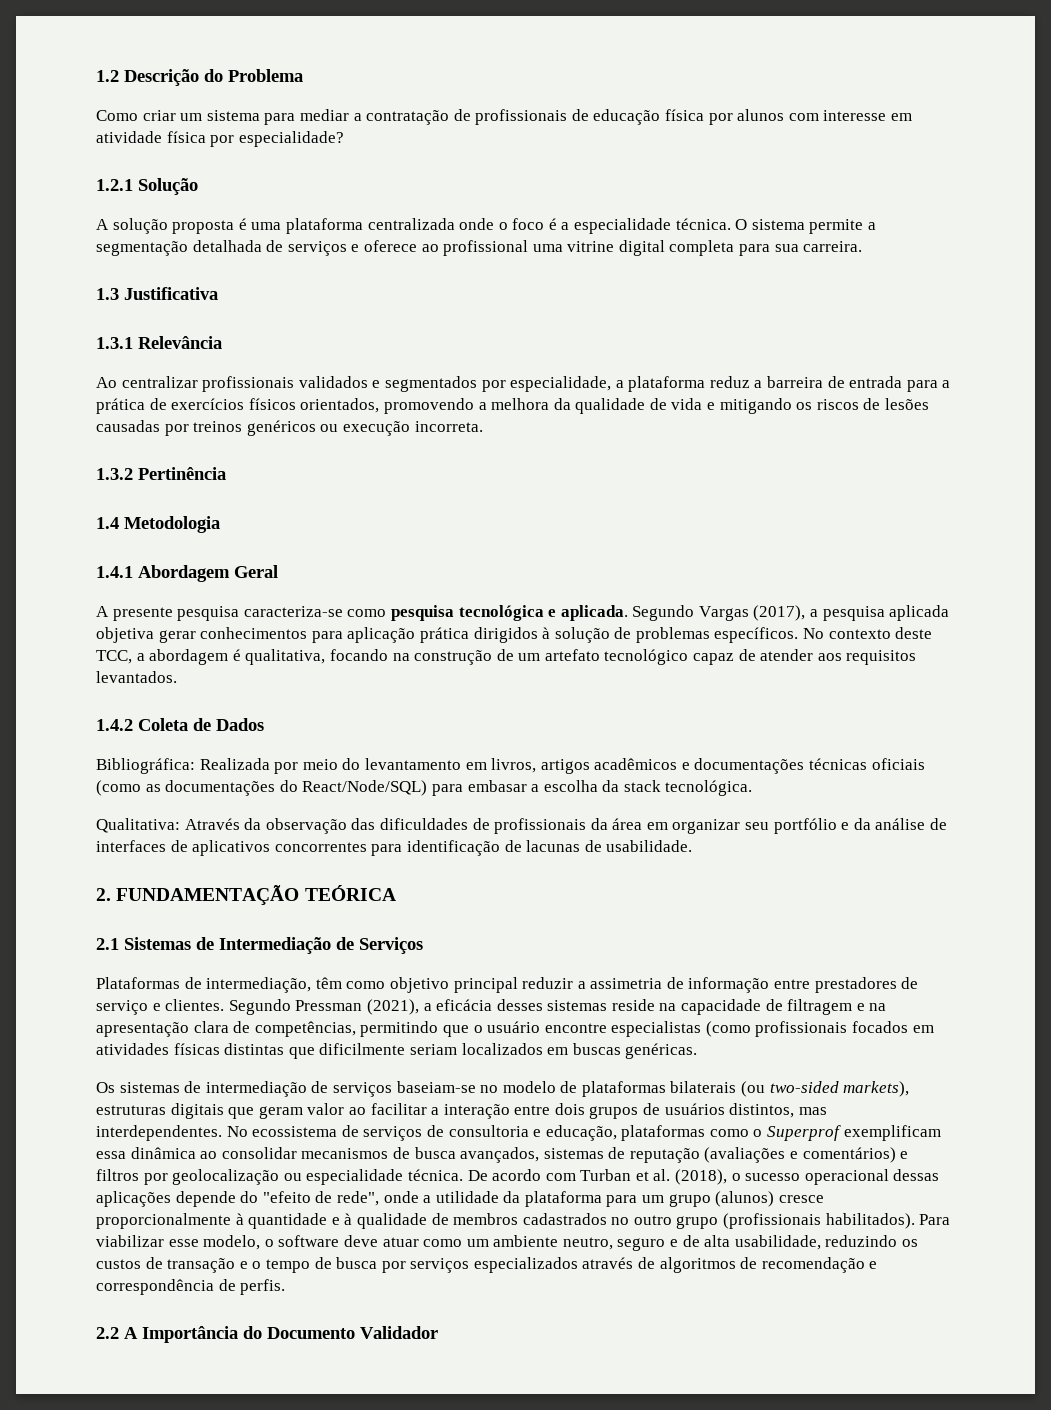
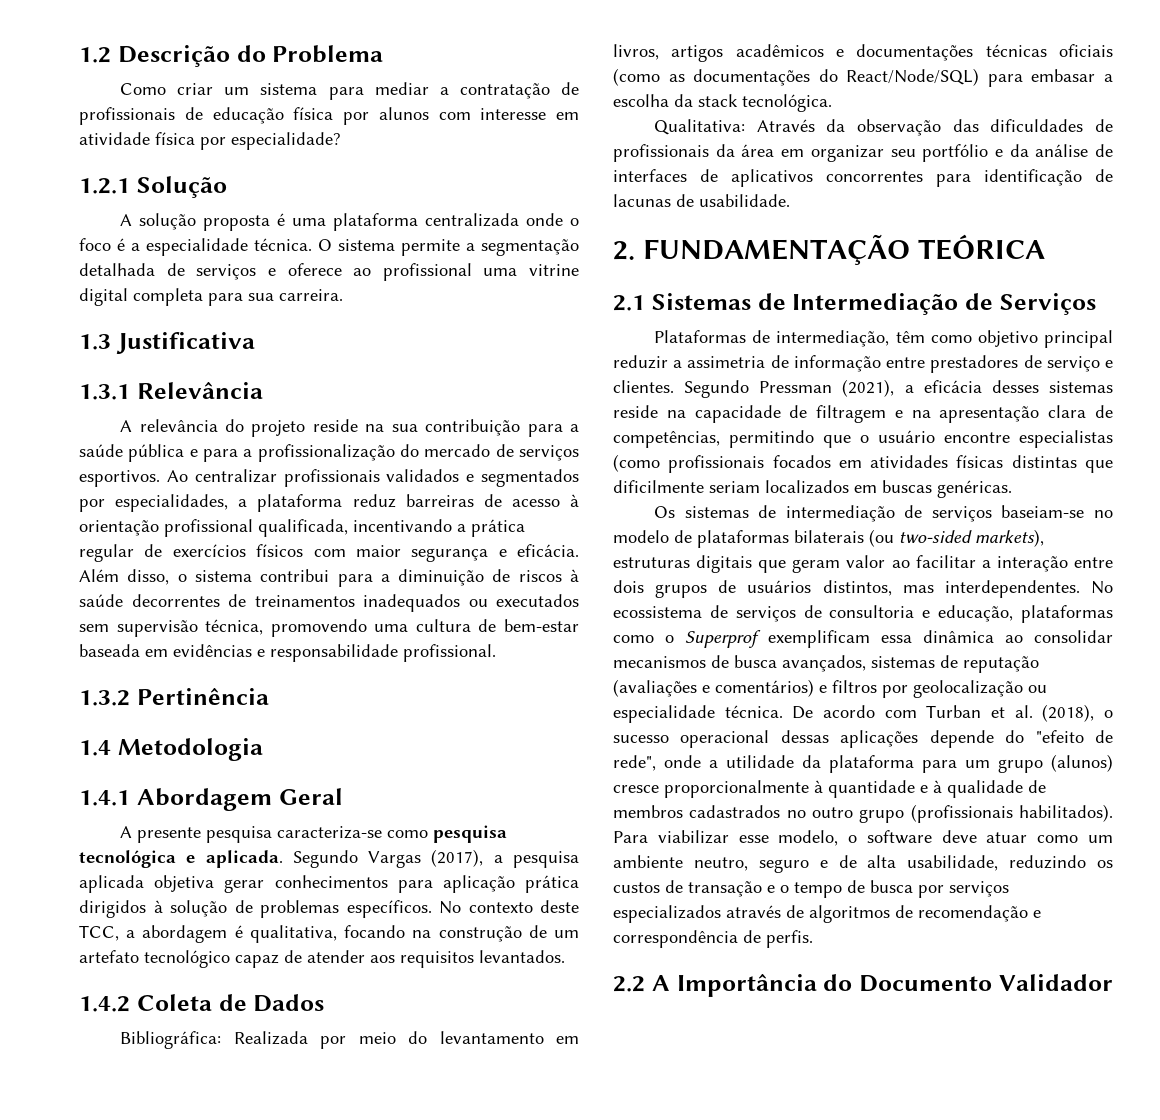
(222, 342) none -> [120,419,579,437] [79,444,579,462] [79,470,160,487] A relevância do projeto reside na sua contribuição para a saúde pública e para a profissionalização do mercado de serviços esportivos.
[510,376,612,392] especialidade, -> [115,494,229,512] especialidades,
[754,376,938,392] a barreira de entrada para -> [405,494,579,507] [79,519,452,537] barreiras de acesso à orientação profissional qualificada, incentivando
(145, 406) none -> [79,544,134,562] regular
[300,398,930,414] [96,420,483,436] orientados, promovendo a melhora da qualidade de vida e mitigando os riscos de lesões causadas por treinos genéricos ou execução incorreta. -> [313,544,579,562] [79,569,579,587] [79,594,579,612] [79,619,579,637] [79,644,496,662] com maior segurança e eficácia. Além disso, o sistema contribui para a diminuição de riscos à saúde decorrentes de treinamentos inadequados ou executados sem supervisão técnica, promovendo uma cultura de bem-estar baseada em evidências e responsabilidade profissional.

